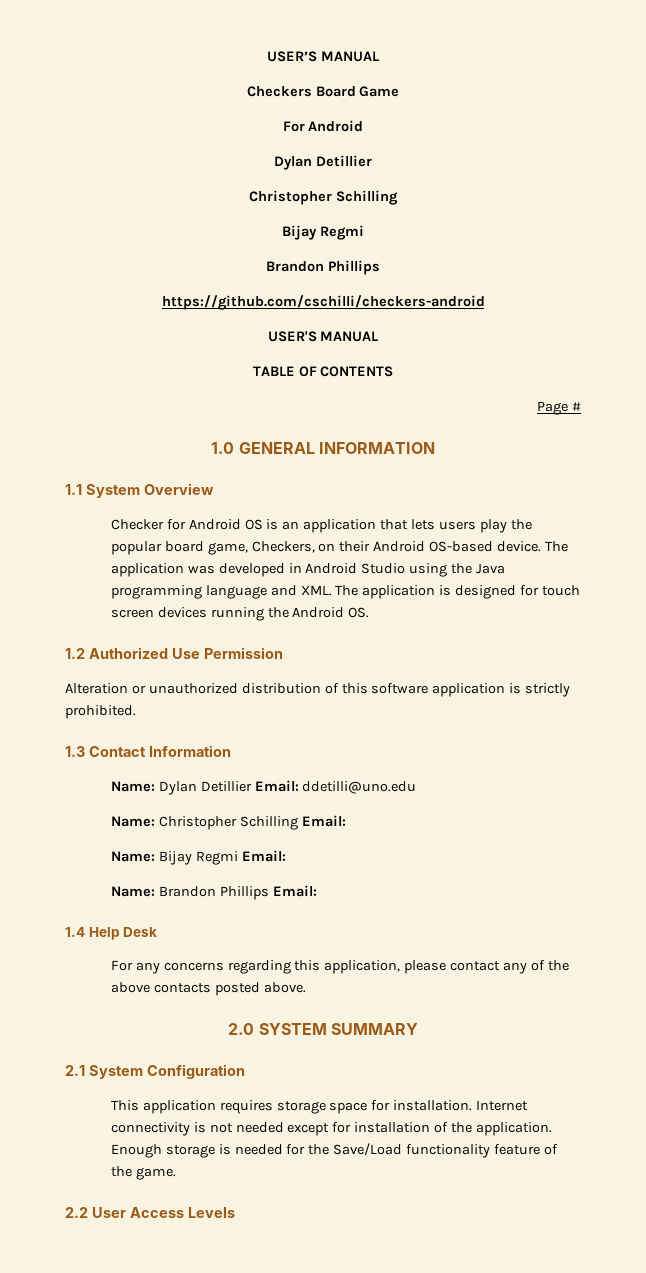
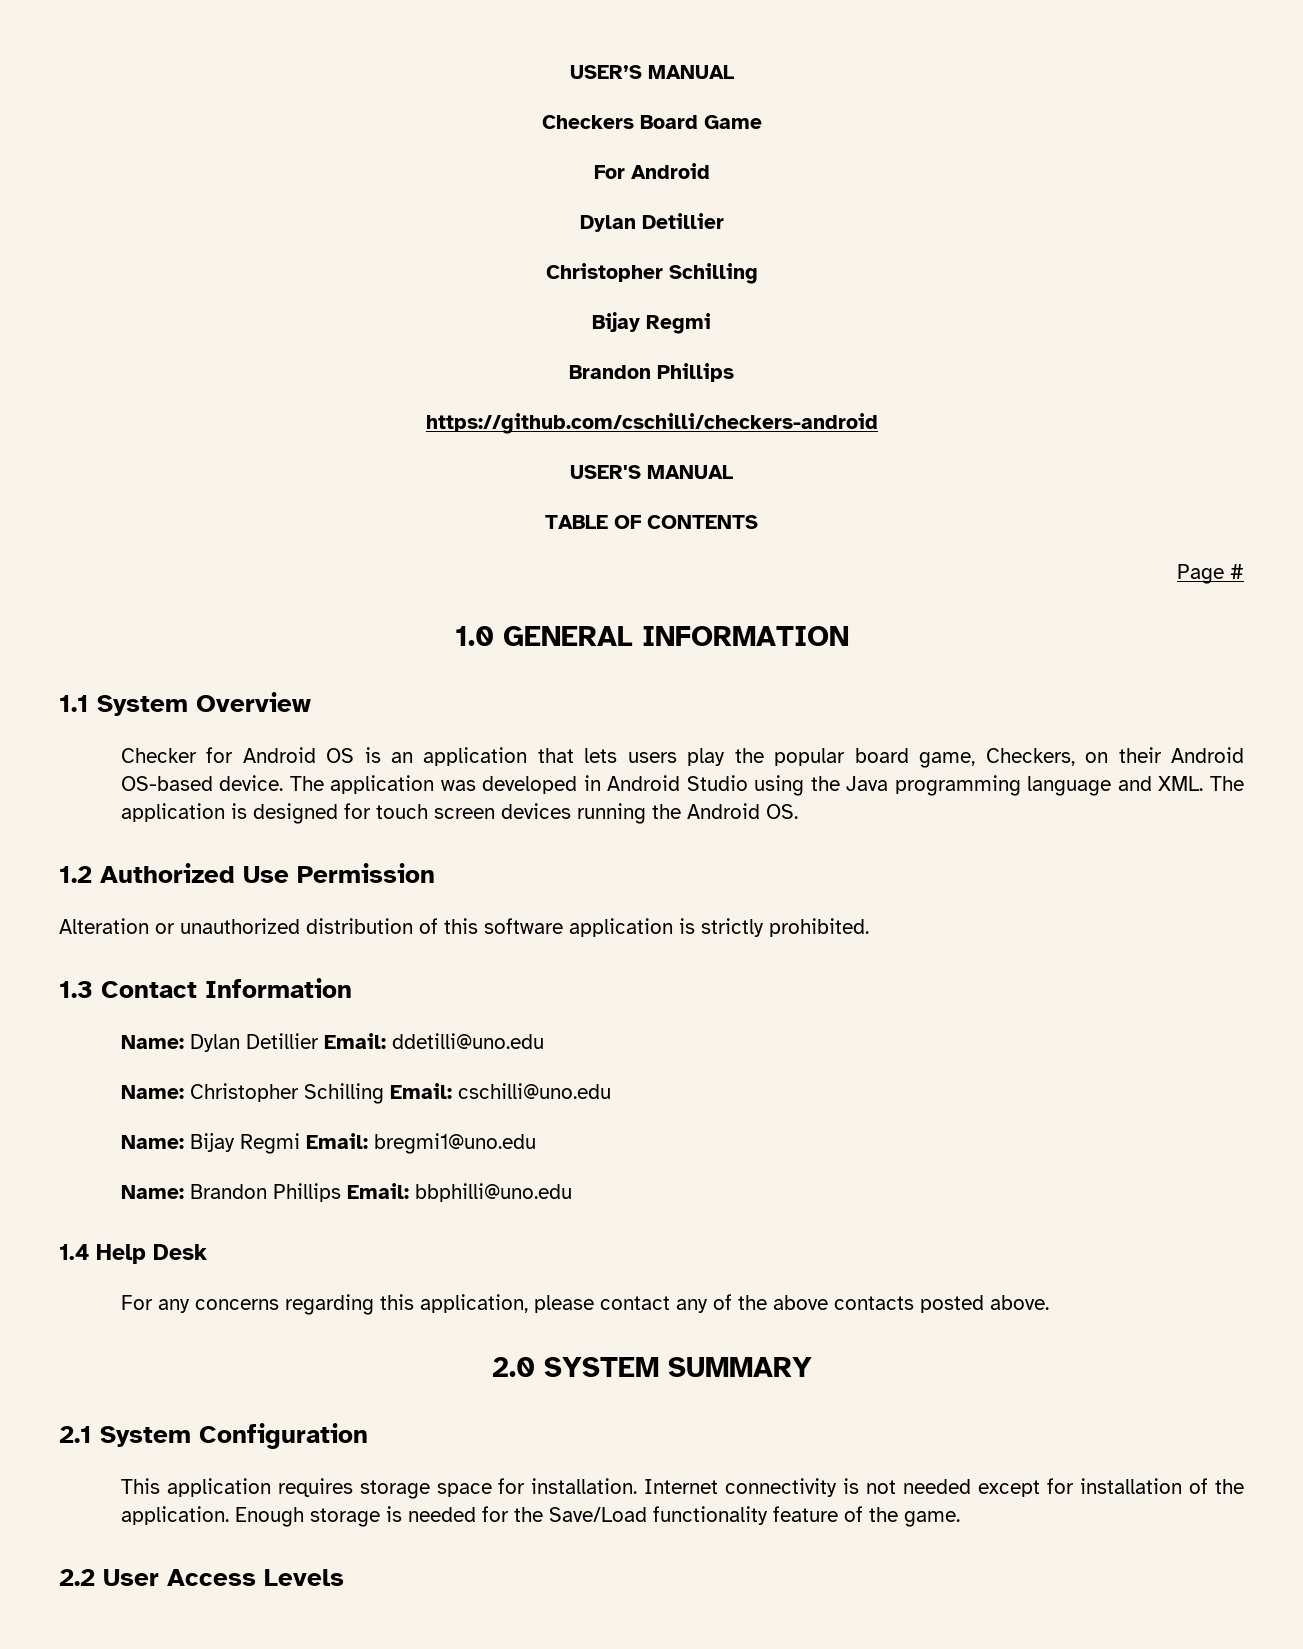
(346, 821) none -> [457,1083,611,1099] cschilli@uno.edu
(286, 856) none -> [373,1133,536,1154] bregmi1@uno.edu
(317, 891) none -> [414,1183,572,1202] bbphilli@uno.edu

